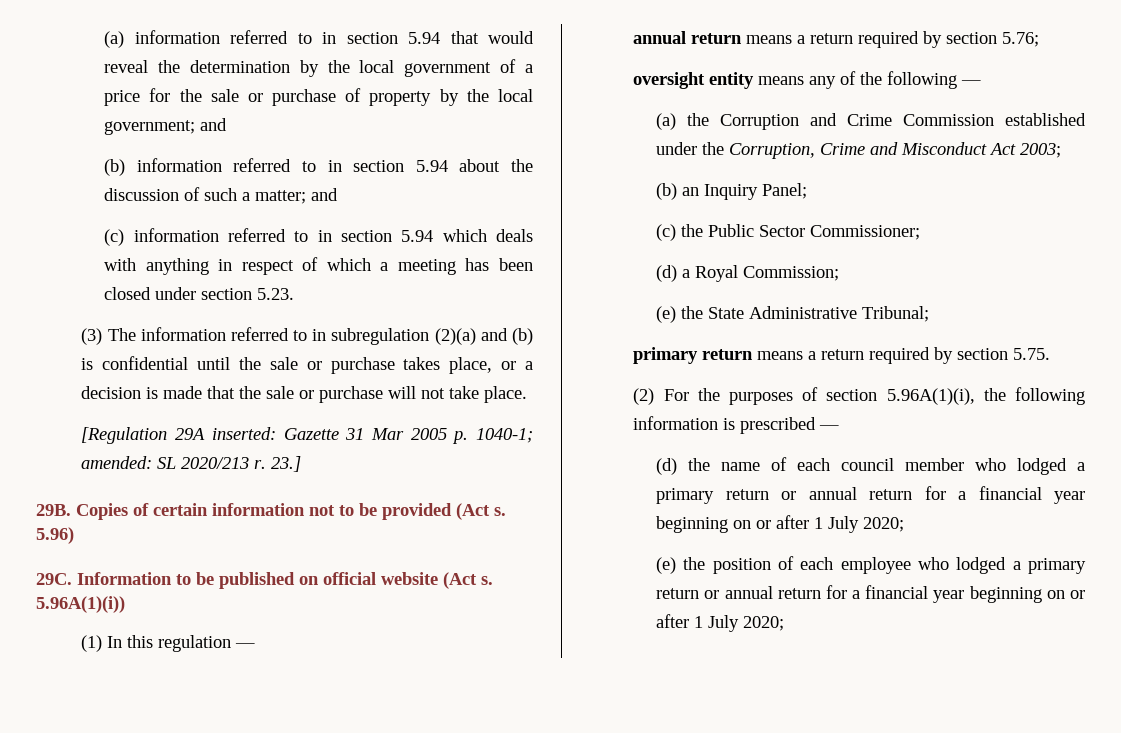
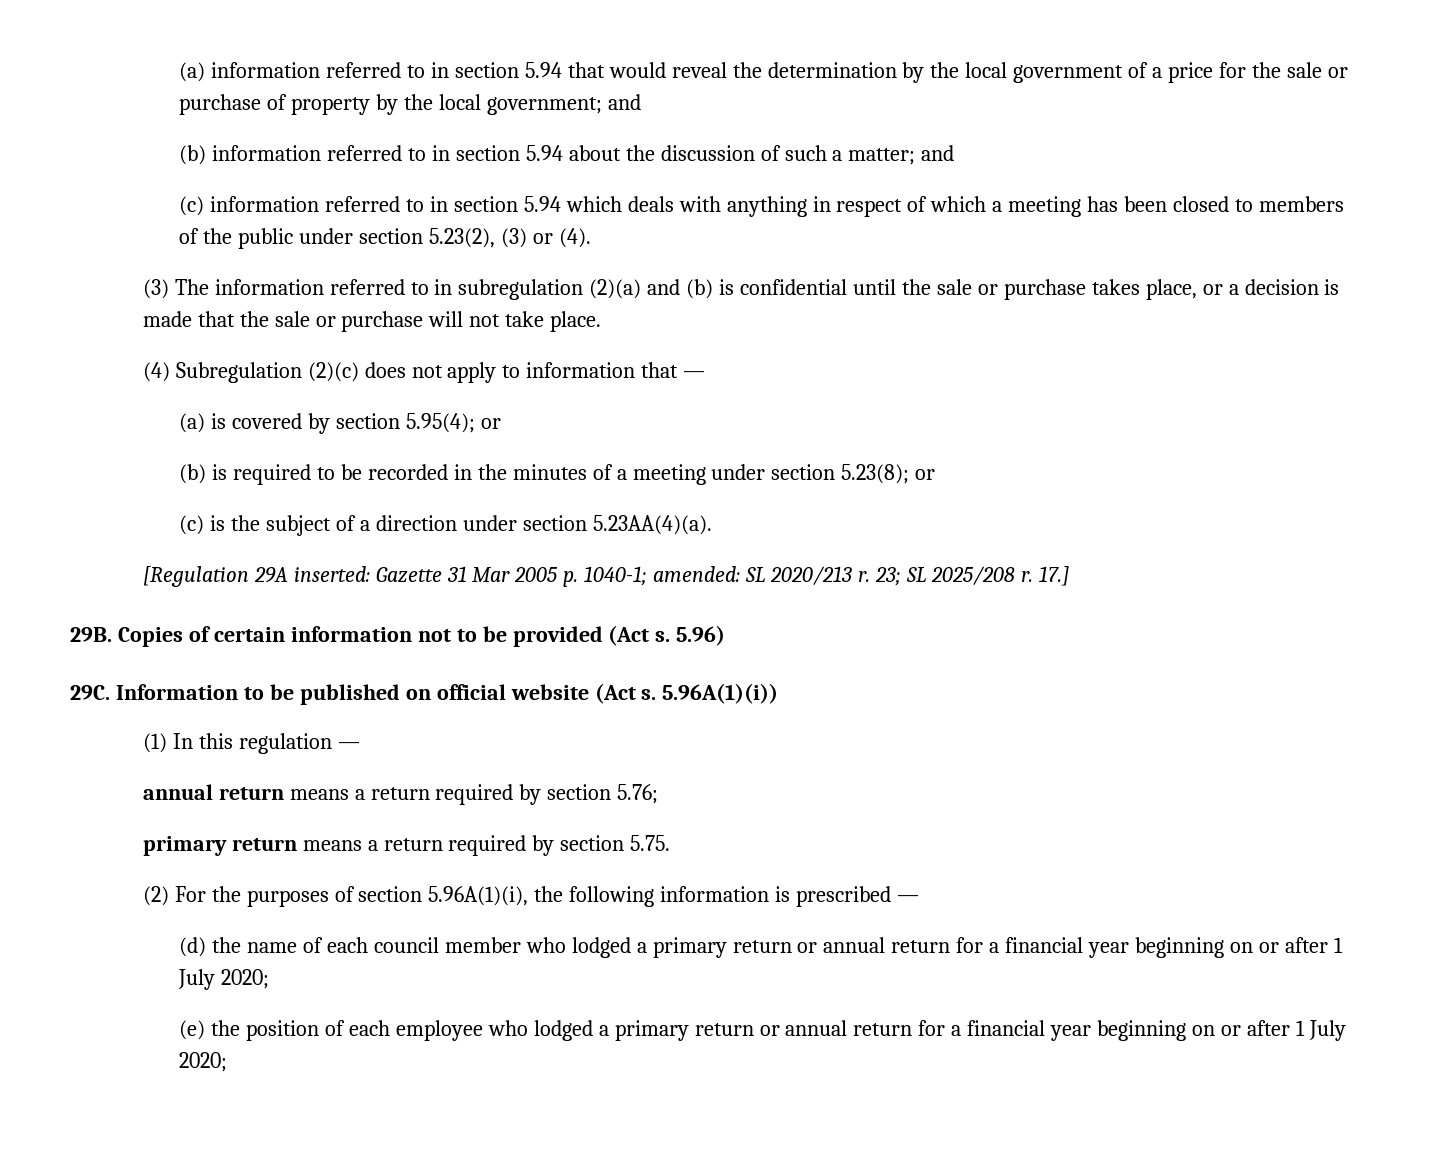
[155,287,295,300] under section 5.23. -> [1234,196,1344,212] [179,228,591,249] to members of the public under section 5.23(2), (3) or (4).
(528, 394) none -> [142,362,706,383] [179,413,501,434] [179,464,936,485] [179,515,712,536] // (4) Subregulation (2)(c) does not apply to information that — // (a) is covered by section 5.95(4); or // (b) is required to be recorded in the minutes of a meeting under section 5.23(8); or // (c) is the subject of a direction under section 5.23AA(4)(a).
[271,456,302,472] 23.] -> [875,566,1069,586] 23; SL 2025/208 r. 17.]
[633,71,982,89] [656,113,1086,130] [656,142,1062,159] [656,183,808,200] [656,224,921,241] [656,265,840,282] [656,306,930,323] // oversight entity means any of the following — // (a) the Corruption and Crime Commission established under the Corruption, Crime and Misconduct Act 2003; // (b) an Inquiry Panel; // (c) the Public Sector Commissioner; // (d) a Royal Commission; // (e) the State Administrative Tribunal; -> (659, 794) none

